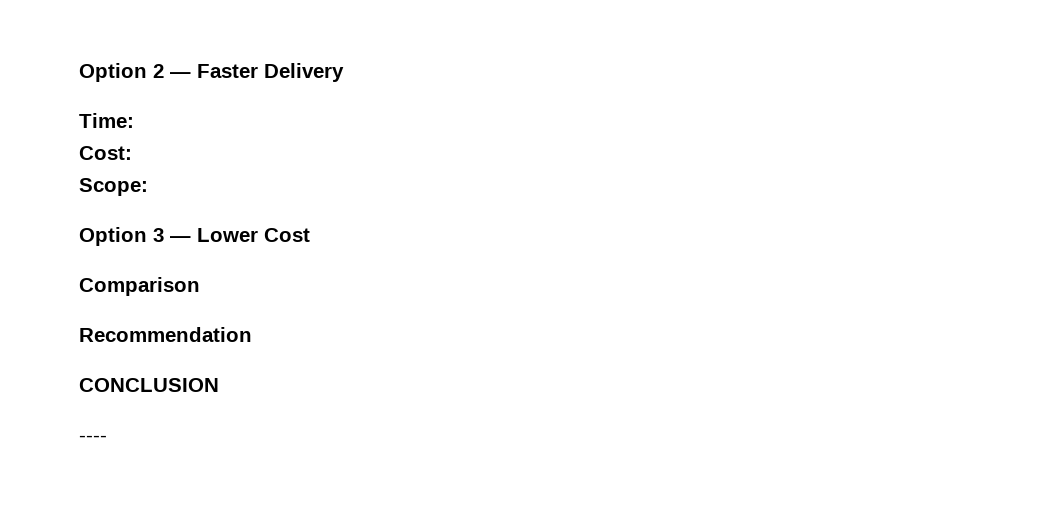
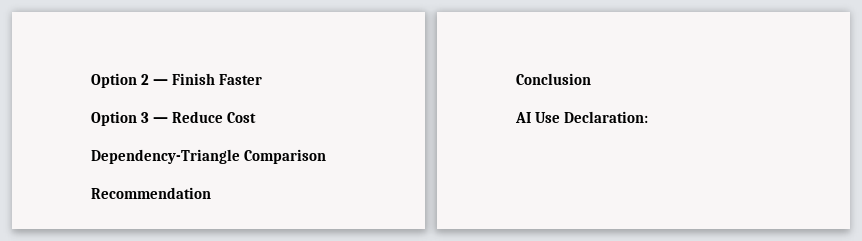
(191, 75) none -> [171,73,215,85] Finish
[264,63,344,82] [79,113,134,128] [79,146,132,160] [79,178,148,196] Delivery // Time: // Cost: // Scope: -> (262, 79) none
[197,228,258,242] Lower -> [171,111,223,123] Reduce
(310, 235) none -> [91,149,240,164] Dependency-Triangle
[79,378,219,392] [79,435,107,442] CONCLUSION // ---- -> [516,73,591,85] [515,111,648,123] Conclusion // AI Use Declaration:

